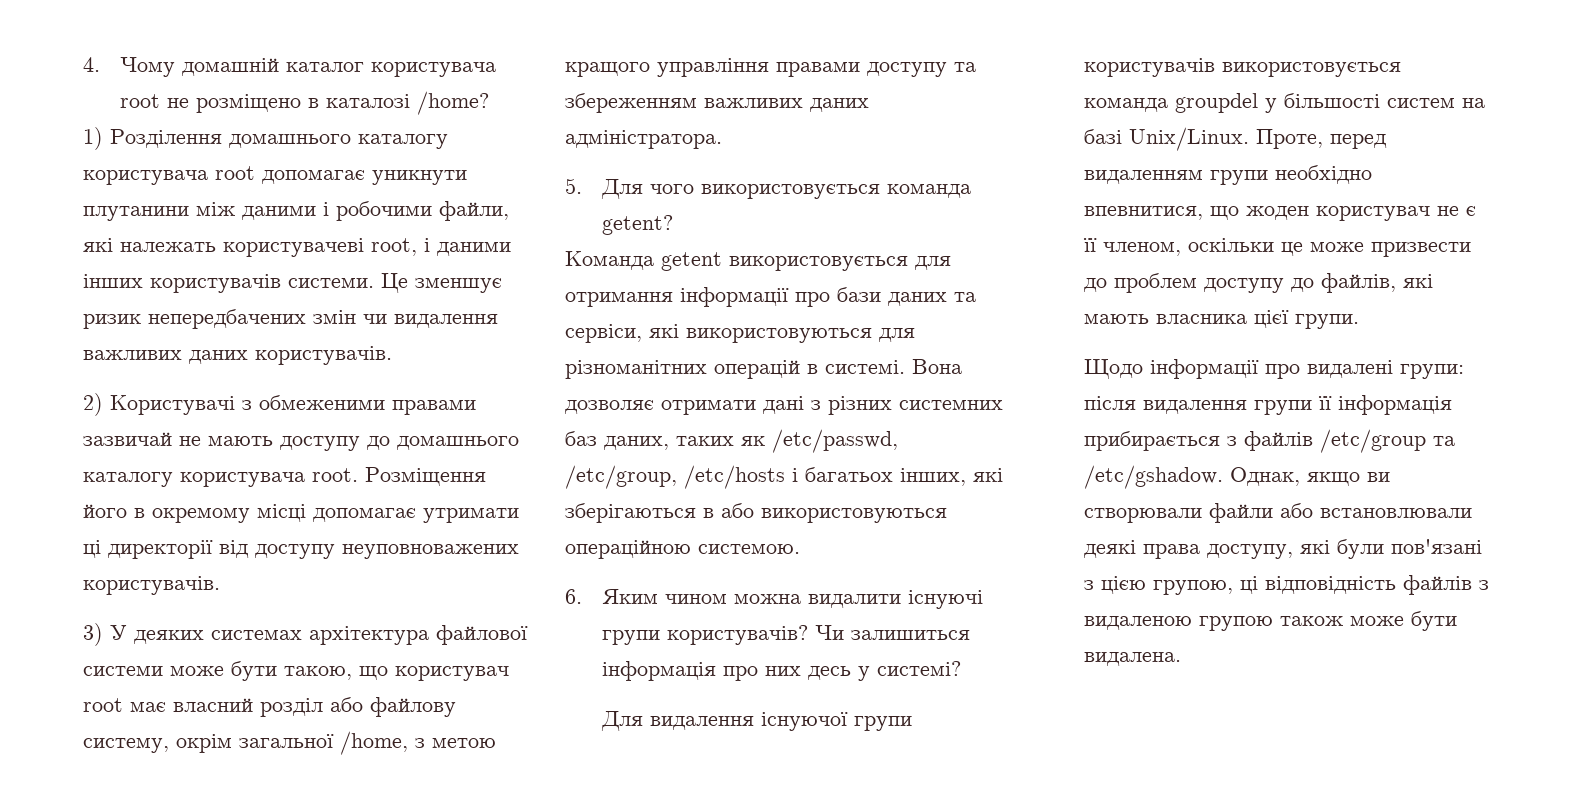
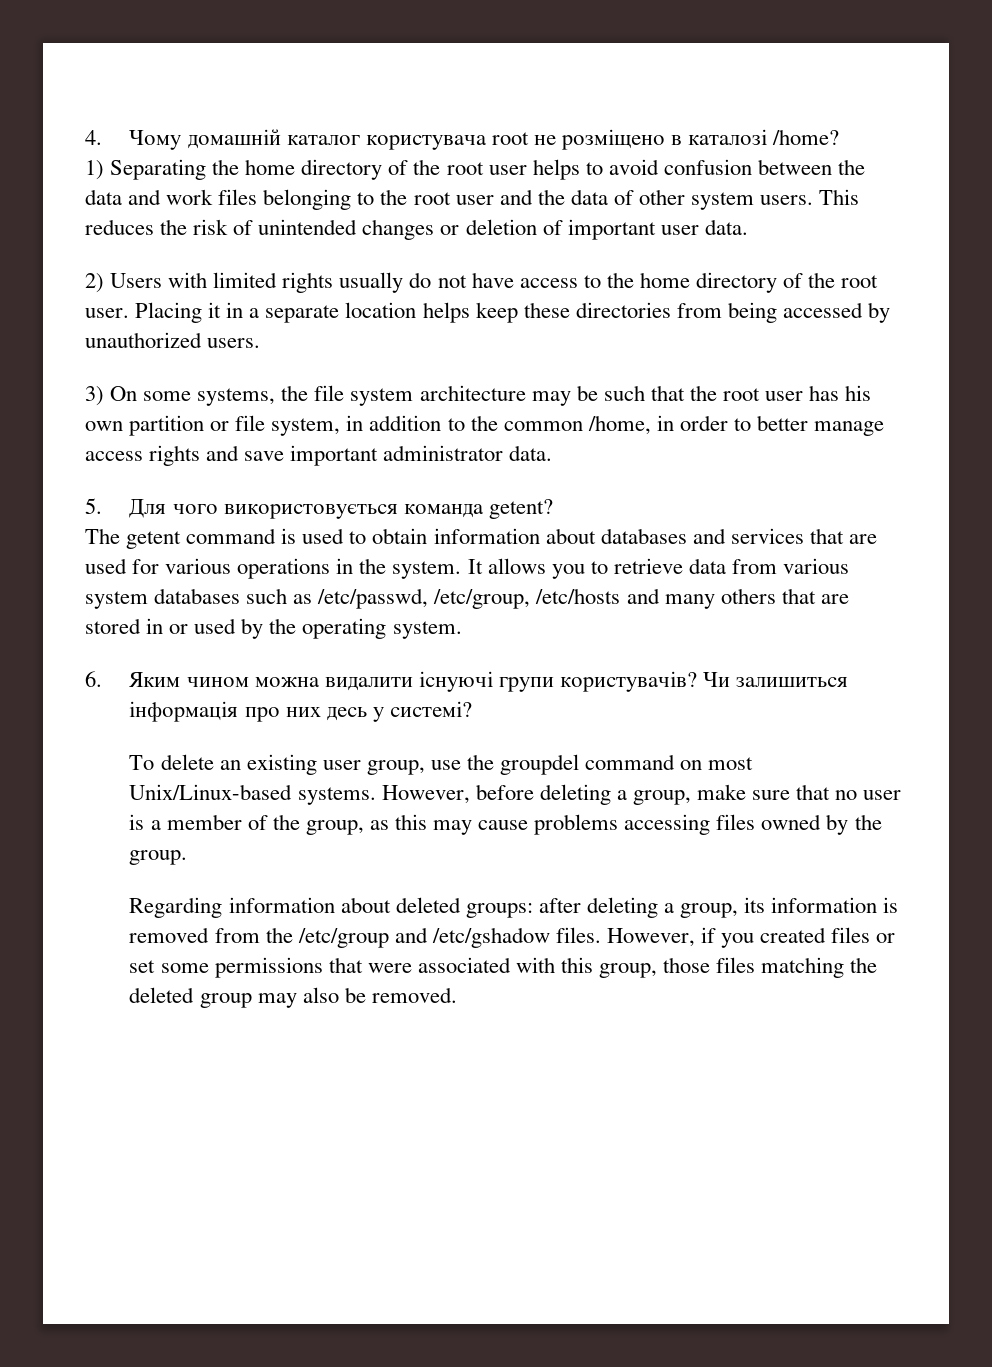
[110,129,448,149] [83,166,467,185] [83,201,509,221] [83,238,511,257] [83,273,502,293] [83,309,498,329] [83,346,392,365] [83,393,476,416] [83,432,519,451] [83,467,486,487] [83,504,519,523] [83,540,519,559] [83,576,220,595] [83,623,528,646] [83,661,509,681] [83,697,456,717] [83,731,496,755] [565,58,976,77] [565,93,869,113] [565,130,722,149] Розділення домашнього каталогу користувача root допомагає уникнути плутанини між даними і робочими файли, які належать користувачеві root, і даними інших користувачів системи. Це зменшує ризик непередбачених змін чи видалення важливих даних користувачів. // 2) Користувачі з обмеженими правами зазвичай не мають доступу до домашнього каталогу користувача root. Розміщення його в окремому місці допомагає утримати ці директорії від доступу неуповноважених користувачів. // 3) У деяких системах архітектура файлової системи може бути такою, що користувач root має власний розділ або файлову систему, окрім загальної /home, з метою кращого управління правами доступу та збереженням важливих даних адміністратора. -> [110,159,866,180] [85,189,860,210] [85,219,748,240] [85,272,879,293] [85,302,891,323] [85,332,261,348] [85,385,872,406] [85,415,885,436] [85,445,553,466] Separating the home directory of the root user helps to avoid confusion between the data and work files belonging to the root user and the data of other system users. This reduces the risk of unintended changes or deletion of important user data. // 2) Users with limited rights usually do not have access to the home directory of the root user. Placing it in a separate location helps keep these directories from being accessed by unauthorized users. // 3) On some systems, the file system architecture may be such that the root user has his own partition or file system, in addition to the common /home, in order to better manage access rights and save important administrator data.
[565,251,951,271] [565,287,976,307] [565,324,915,343] [565,359,962,379] [565,396,1003,415] [565,429,898,453] [565,465,1003,489] [565,503,947,523] [565,540,800,559] Команда getent використовується для отримання інформації про бази даних та сервіси, які використовуються для різноманітних операцій в системі. Вона дозволяє отримати дані з різних системних баз даних, таких як /etc/passwd, /etc/group, /etc/hosts і багатьох інших, які зберігаються в або використовуються операційною системою. -> [85,528,877,549] [85,558,850,579] [85,588,849,609] [85,618,462,639] The getent command is used to obtain information about databases and services that are used for various operations in the system. It allows you to retrieve data from various system databases such as /etc/passwd, /etc/group, /etc/hosts and many others that are stored in or used by the operating system.
[601,711,913,731] [1084,58,1402,77] [1084,93,1486,113] [1084,127,1388,151] [1084,165,1373,185] [1084,206,1477,221] [1083,238,1472,257] [1084,273,1434,293] [1084,310,1360,329] [1084,359,1465,379] [1084,395,1453,415] [1084,429,1456,453] [1084,465,1391,489] [1084,503,1473,523] [1084,539,1483,559] [1084,575,1490,595] [1084,611,1458,631] [1084,652,1182,666] Для видалення існуючої групи користувачів використовується команда groupdel у більшості систем на базі Unix/Linux. Проте, перед видаленням групи необхідно впевнитися, що жоден користувач не є її членом, оскільки це може призвести до проблем доступу до файлів, які мають власника цієї групи. // Щодо інформації про видалені групи: після видалення групи її інформація прибирається з файлів /etc/group та /etc/gshadow. Однак, якщо ви створювали файли або встановлювали деякі права доступу, які були пов'язані з цією групою, ці відповідність файлів з видаленою групою також може бути видалена. -> [129,754,754,775] [129,784,902,805] [129,814,882,835] [129,850,188,865] [129,897,899,918] [129,927,896,948] [129,957,878,978] [129,987,457,1008] To delete an existing user group, use the groupdel command on most Unix/Linux-based systems. However, before deleting a group, make sure that no user is a member of the group, as this may cause problems accessing files owned by the group. // Regarding information about deleted groups: after deleting a group, its information is removed from the /etc/group and /etc/gshadow files. However, if you created files or set some permissions that were associated with this group, those files matching the deleted group may also be removed.

